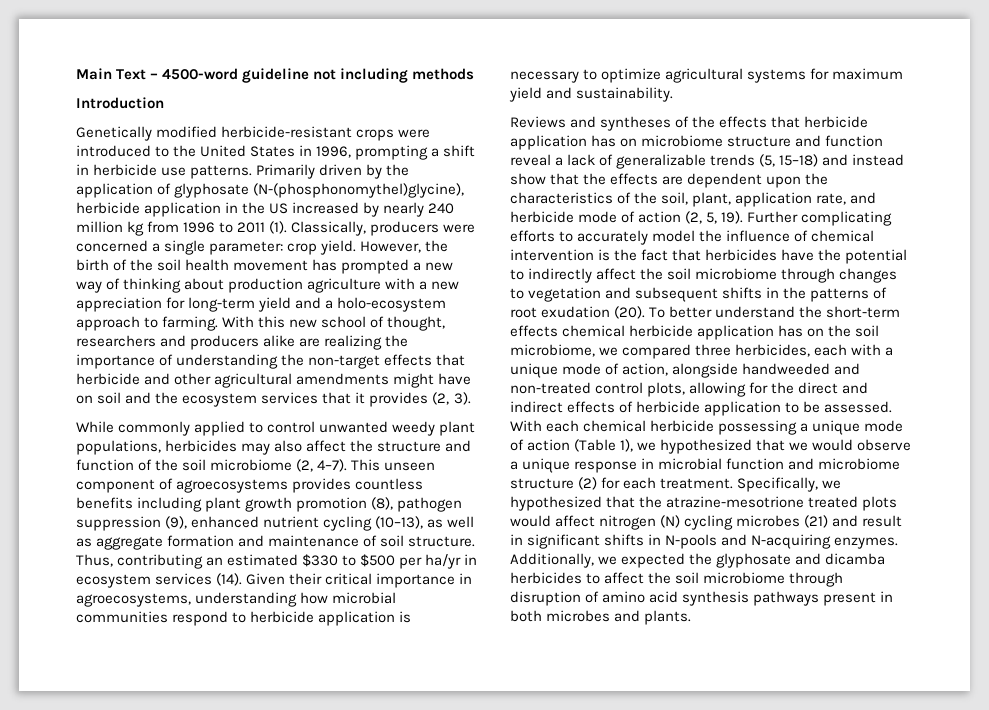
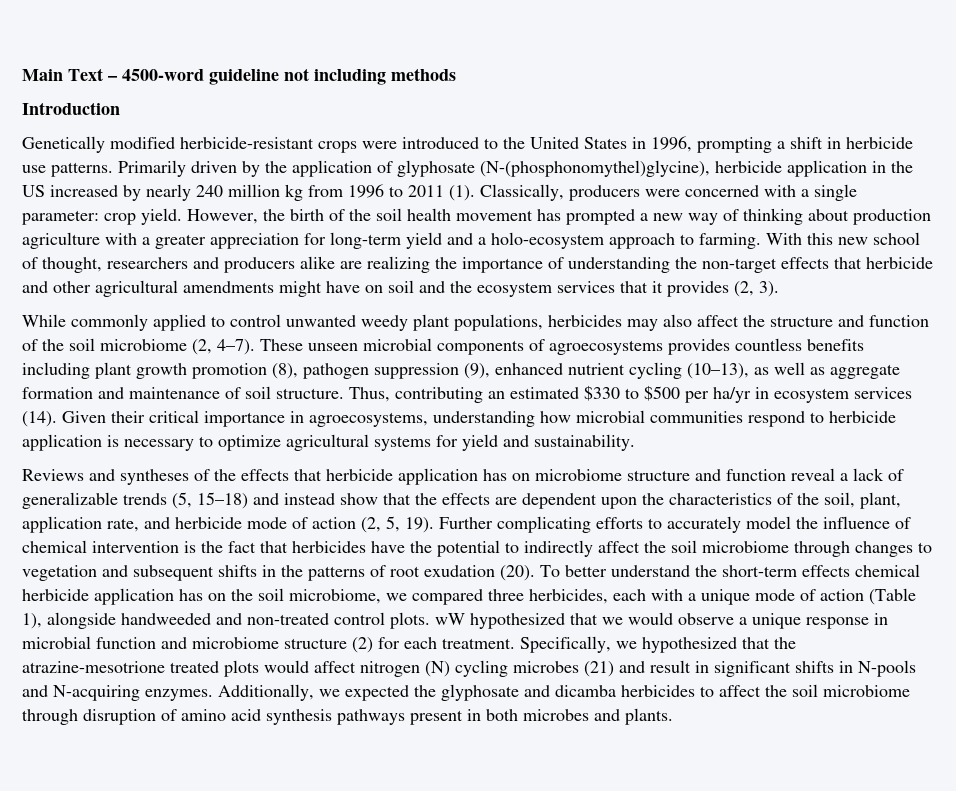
(148, 246) none -> [764,185,796,197] with
[431,281,460,290] new -> [155,234,206,249] greater
[351,459,436,471] [76,479,155,493] This unseen component -> [260,338,524,355] These unseen microbial components
[832,68,904,80] maximum -> (458, 441) none
[622,363,669,376] action, -> [820,588,916,605] [22,613,42,629] action (Table 1),
[647,382,869,397] [510,401,893,416] [510,420,904,435] [510,439,657,452] plots, allowing for the direct and indirect effects of herbicide application to be assessed. With each chemical herbicide possessing a unique mode of action (Table 1), we -> [390,612,465,629] plots. wW

